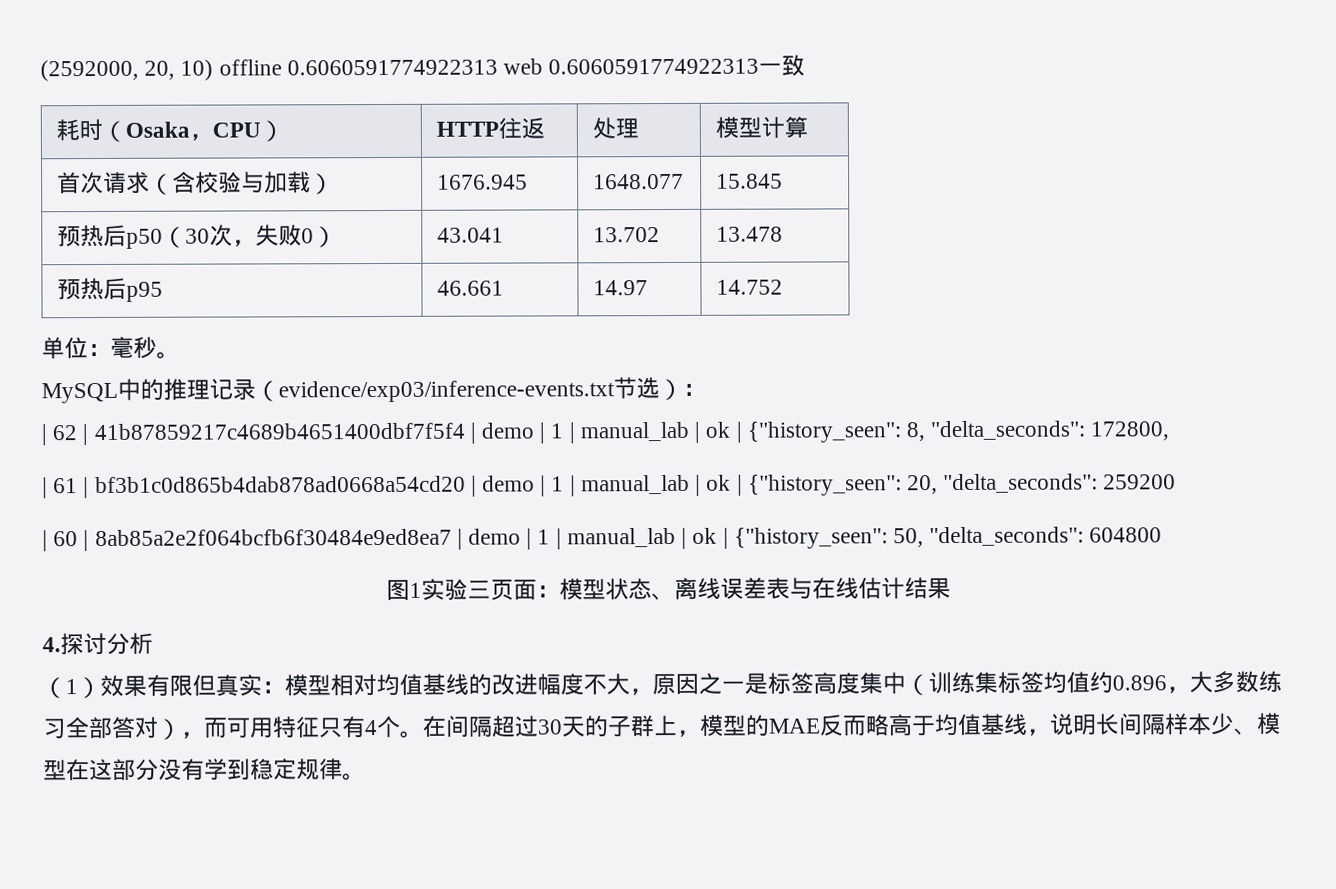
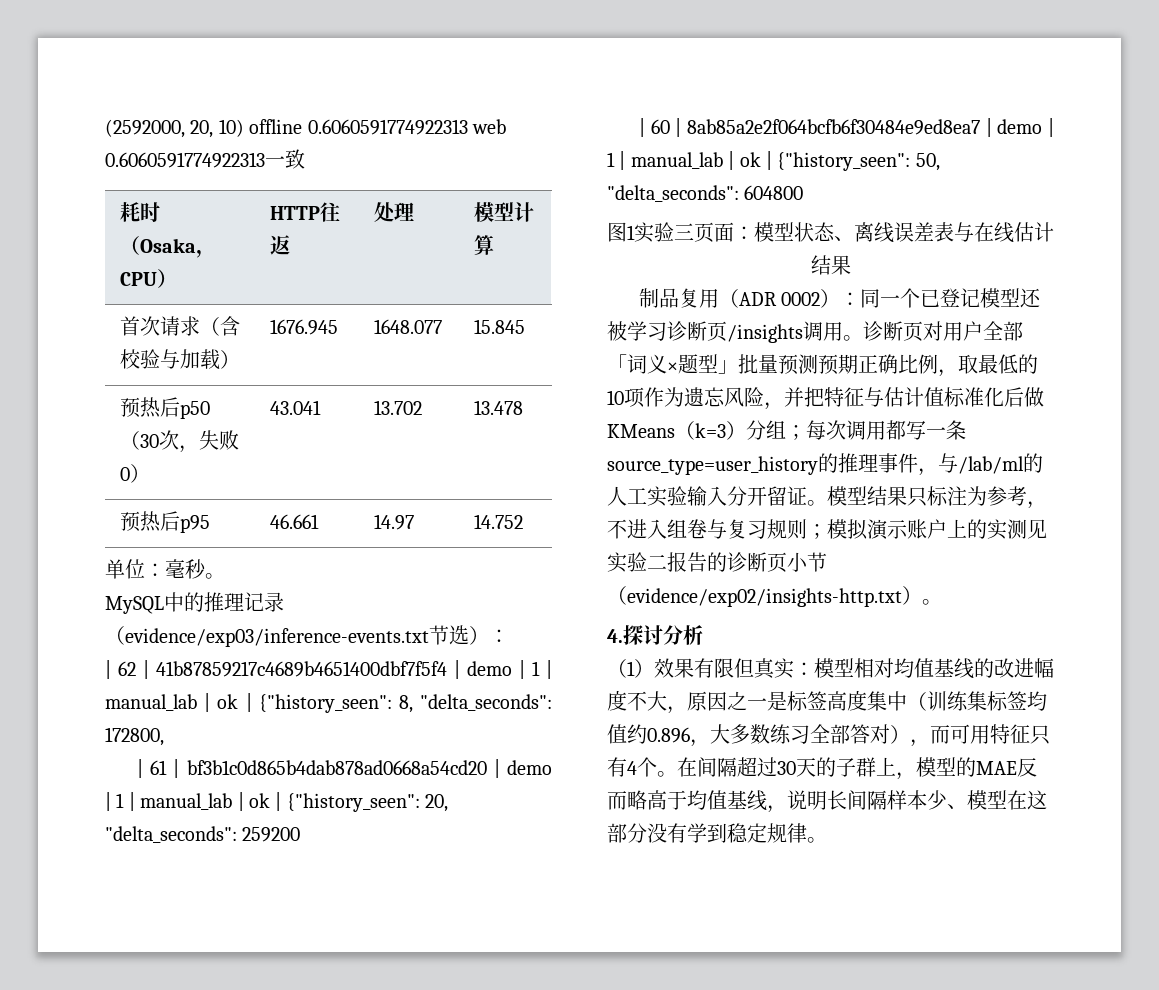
(951, 589) none -> [638,288,1042,308] [607,321,1023,343] [607,354,1038,377] [607,387,1044,410] [607,420,966,440] [607,453,1043,476] [607,486,1047,509] [607,519,1047,540] [607,552,827,573] [607,586,942,607] // 制品复用（ADR 0002）：同一个已登记模型还被学习诊断页/insights调用。诊断页对用户全部「词义×题型」批量预测预期正确比例，取最低的10项作为遗忘风险，并把特征与估计值标准化后做KMeans（k=3）分组；每次调用都写一条source_type=user_history的推理事件，与/lab/ml的人工实验输入分开留证。模型结果只标注为参考，不进入组卷与复习规则；模拟演示账户上的实测见实验二报告的诊断页小节（evidence/exp02/insights-http.txt）。

